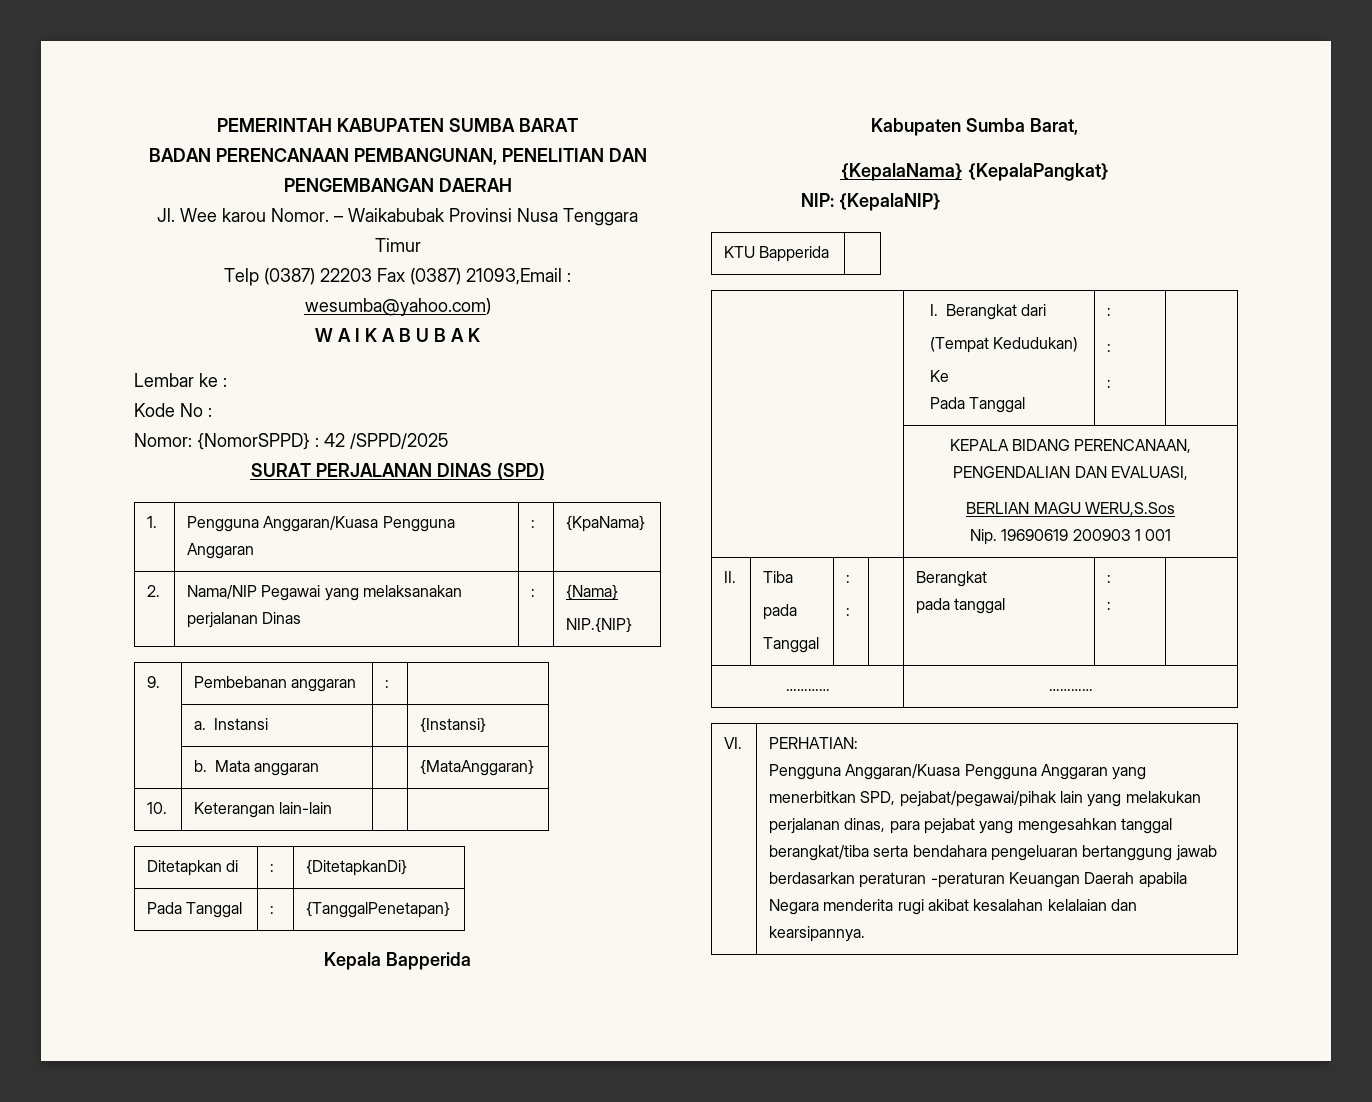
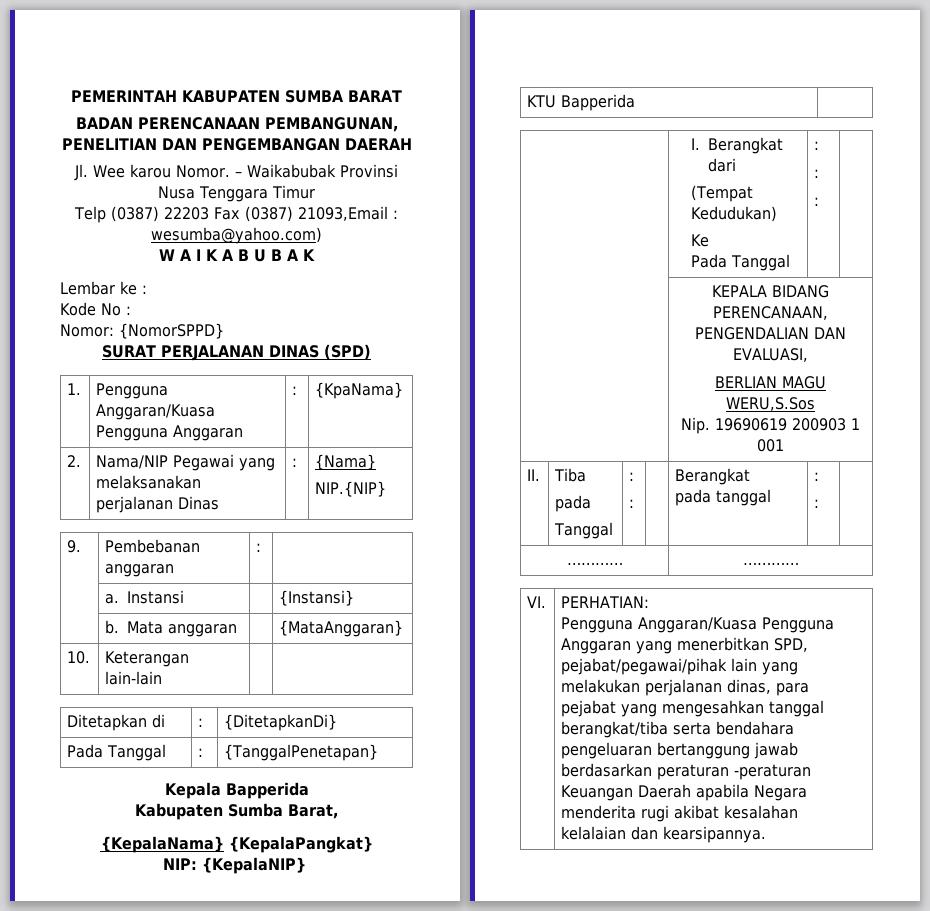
[315,433,448,449] : 42 /SPPD/2025 -> (224, 331) none

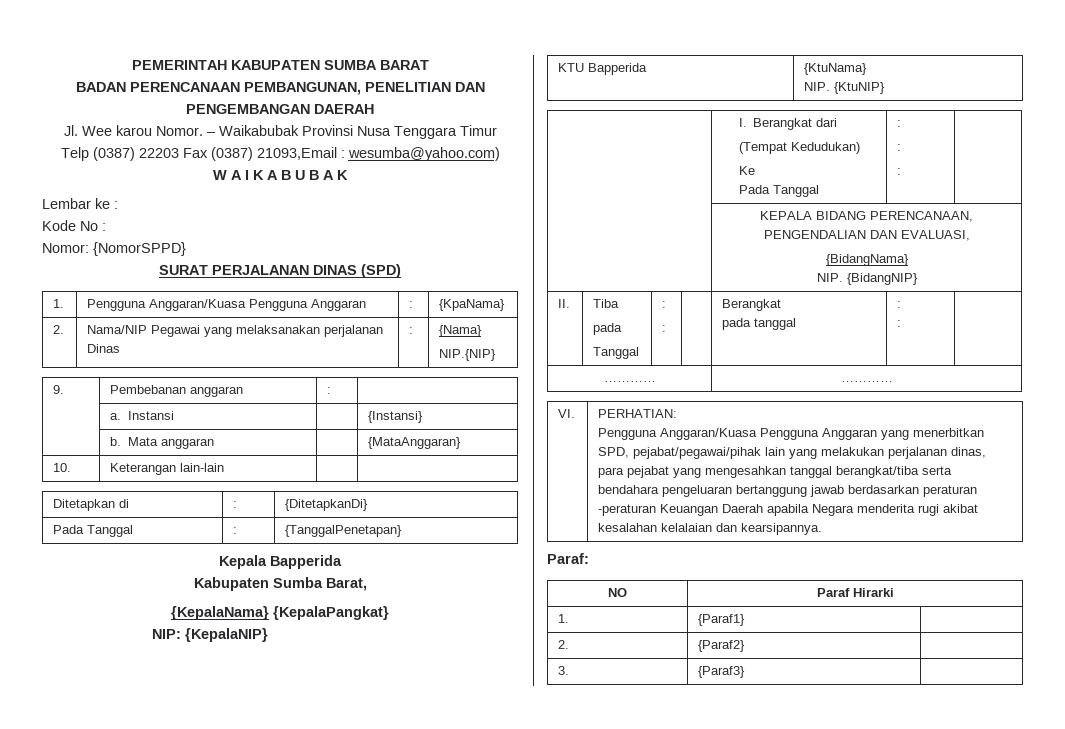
(636, 102) none -> [804,63,868,75] [804,82,886,94] {KtuNama} // NIP. {KtuNIP}
[715,376,826,389] [726,397,815,411] [681,417,860,434] [757,439,784,452] BERLIAN MAGU WERU,S.Sos // Nip. 19690619 200903 1 001 -> [825,254,909,266] [816,273,918,285] {BidangNama} // NIP. {BidangNIP}
(767, 834) none -> [547,553,589,564] [608,588,627,597] [816,588,894,597] [558,614,570,623] [698,614,746,626] [558,640,570,649] [698,640,746,652] [558,666,570,675] [698,666,746,678] // Paraf: // NO | Paraf Hirarki // 1. | {Paraf1} | // 2. | {Paraf2} | // 3. | {Paraf3} |

